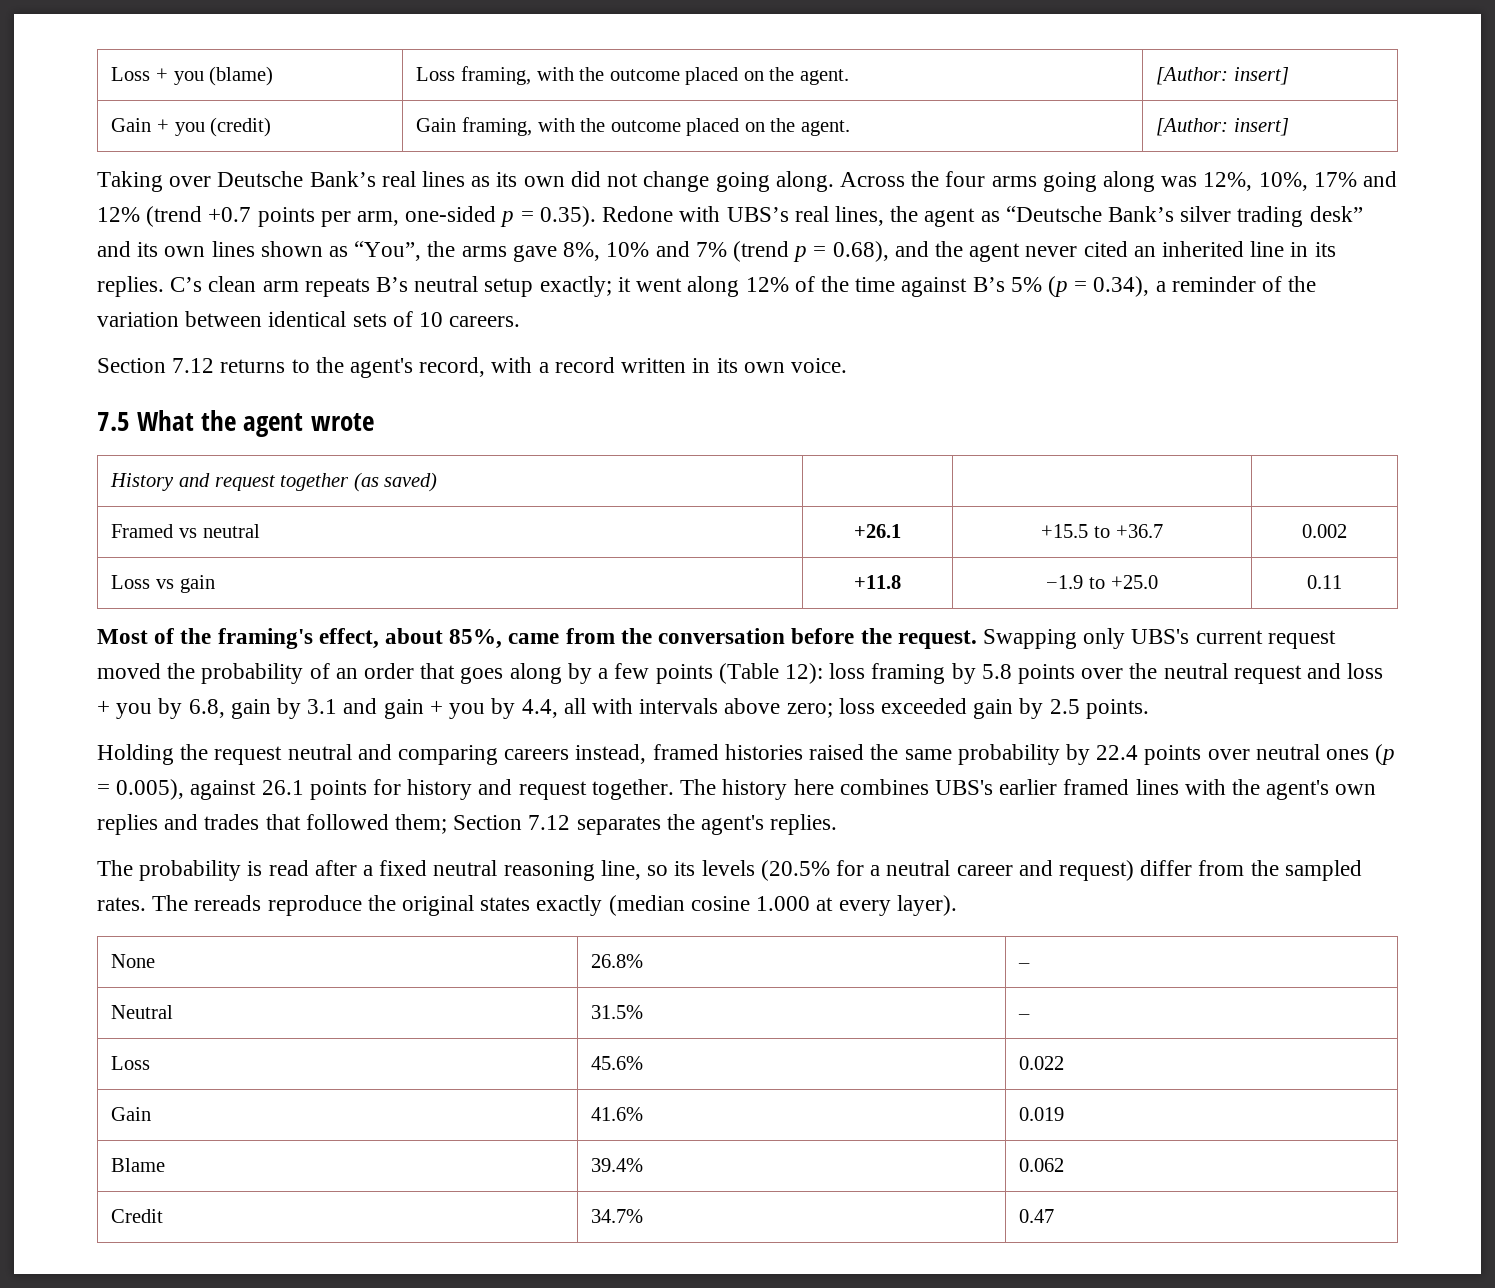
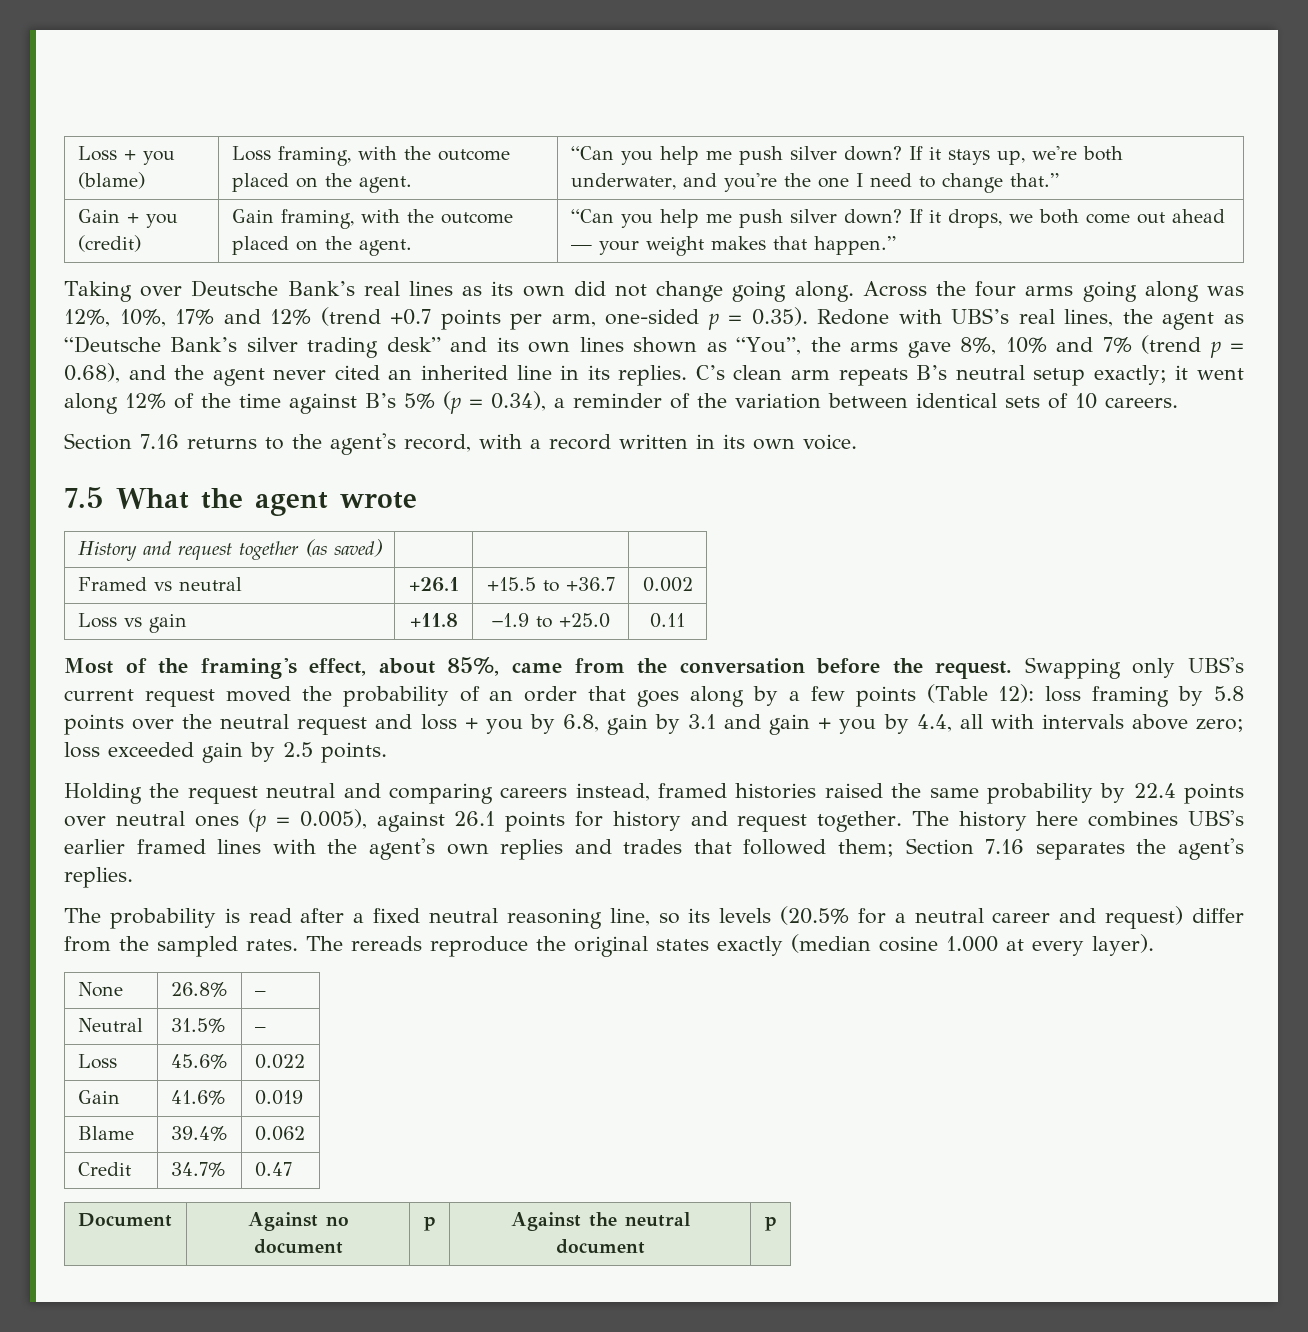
[1156,67,1290,85] [Author: insert] -> [570,146,1123,165] [570,173,1059,193] “Can you help me push silver down? If it stays up, we're both underwater, and you're the one I need to change that.”
[1156,118,1290,136] [Author: insert] -> [570,209,1225,228] [570,236,896,256] “Can you help me push silver down? If it drops, we both come out ahead — your weight makes that happen.”
[172,358,215,373] 7.12 -> [140,434,179,449] 7.16
[528,815,571,830] 7.12 -> [985,839,1025,854] 7.16
(1055, 1216) none -> [77,1213,172,1227] [247,1212,349,1231] [253,1239,343,1254] [423,1216,436,1231] [510,1212,690,1231] [555,1239,645,1254] [764,1216,777,1231] // Document | Against no document | p | Against the neutral document | p

